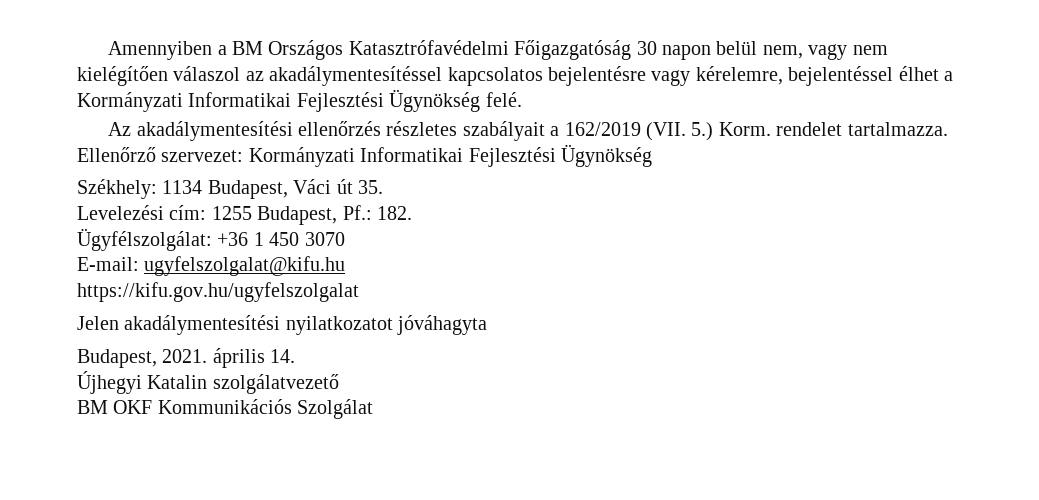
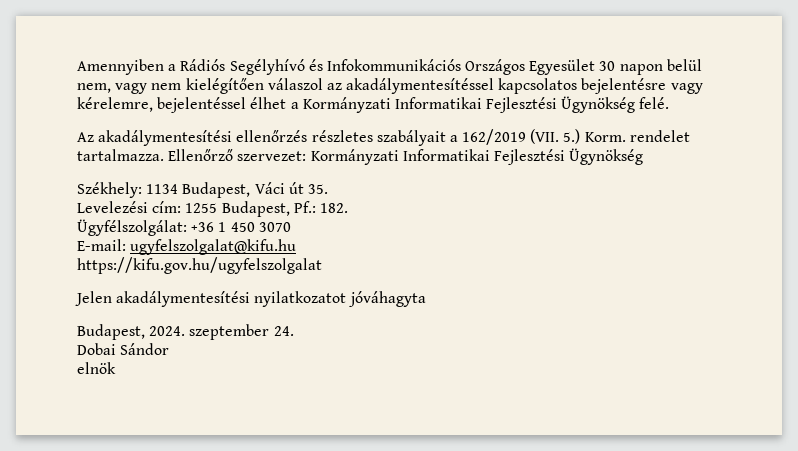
[232,40,632,60] BM Országos Katasztrófavédelmi Főigazgatóság -> [180,59,596,75] Rádiós Segélyhívó és Infokommunikációs Országos Egyesület
[162,348,296,368] [77,371,339,394] [77,399,374,419] 2021. április 14. // Újhegyi Katalin szolgálatvezető // BM OKF Kommunikációs Szolgálat -> [149,324,294,340] [77,343,170,355] [77,362,116,374] 2024. szeptember 24. // Dobai Sándor // elnök

